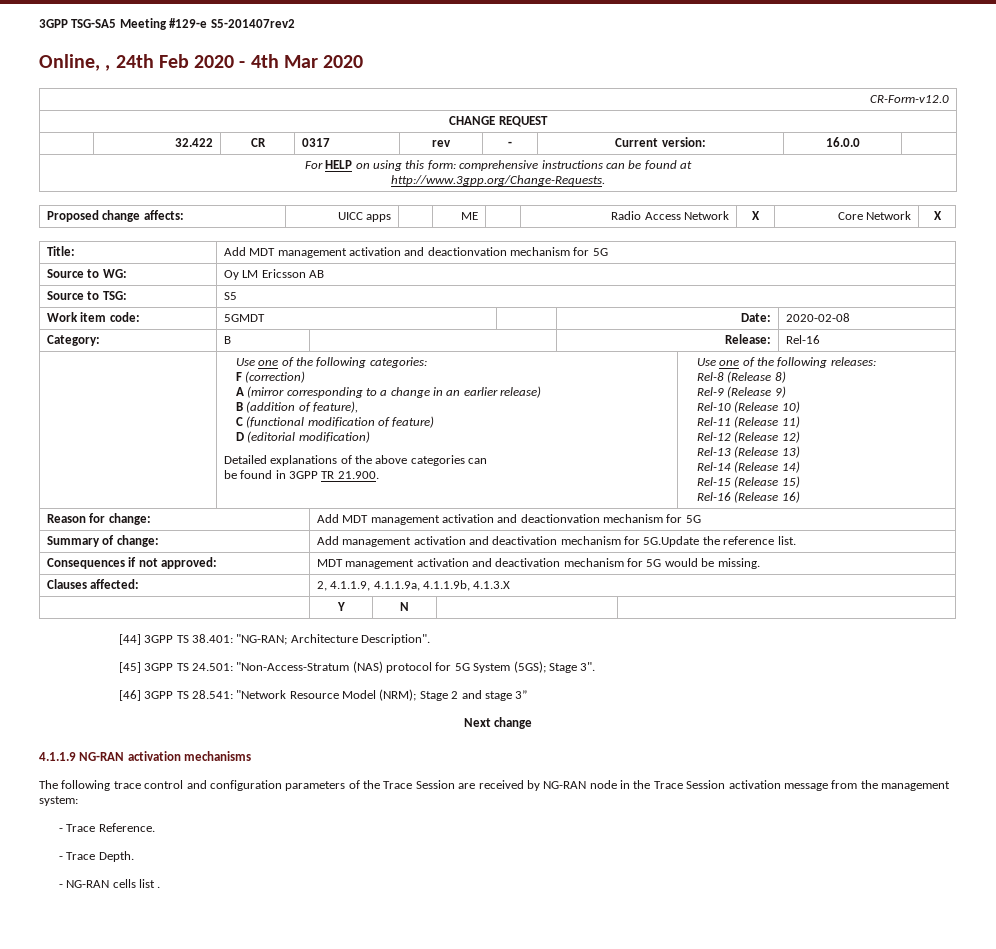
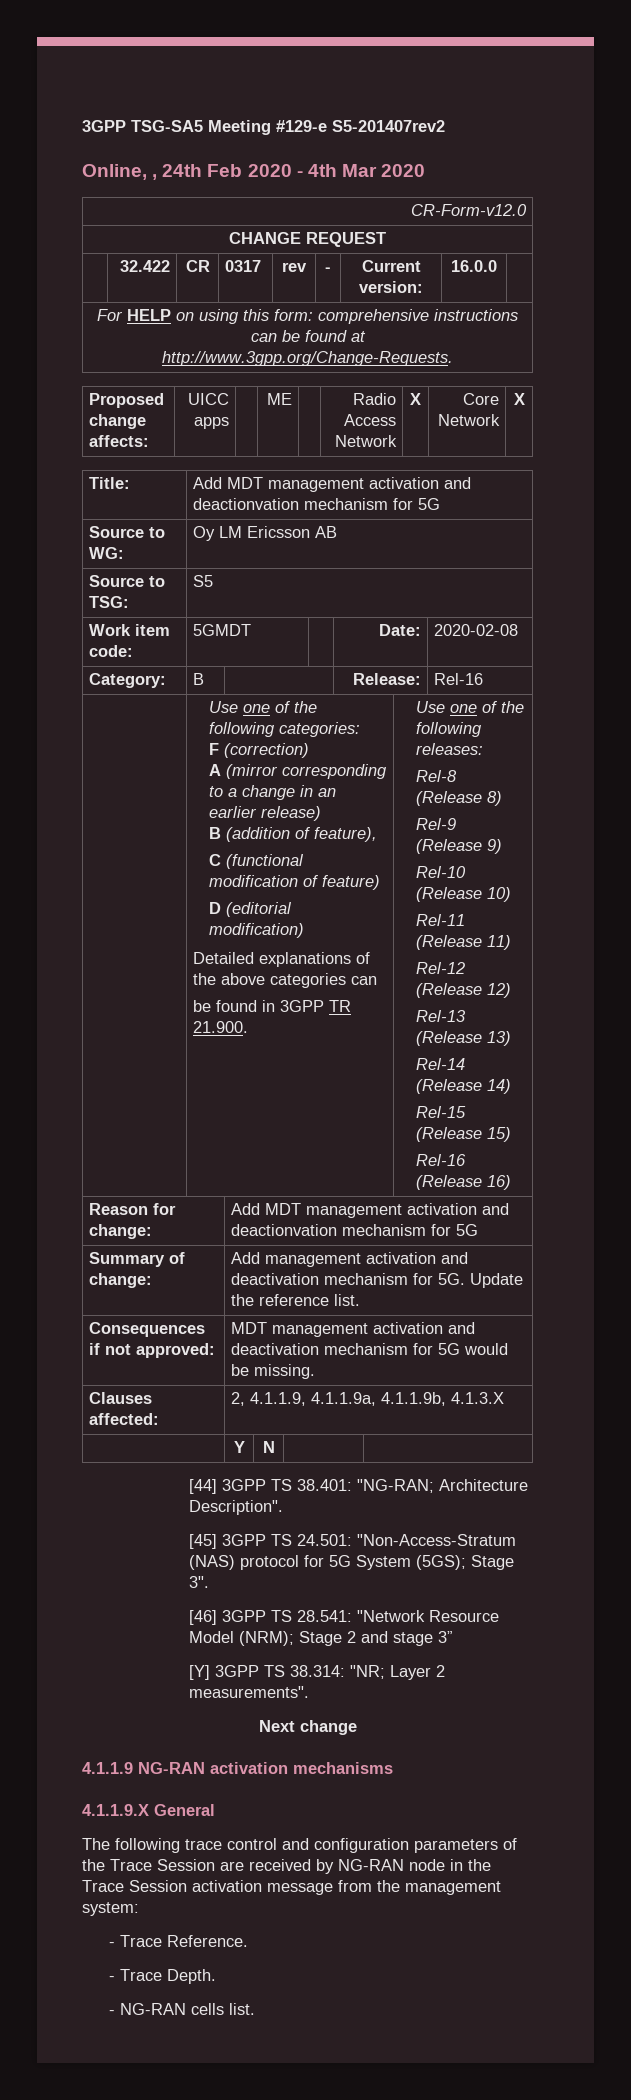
[643,536,700,547] 5G.Update -> [438,1273,524,1288] 5G. Update
(528, 694) none -> [188,1665,445,1680] [188,1686,309,1698] // [Y] 3GPP TS 38.314: "NR; Layer 2 measurements".
(252, 756) none -> [82,1804,215,1816] // 4.1.1.9.X General
[139,879,161,888] list . -> [228,2003,255,2015] list.

